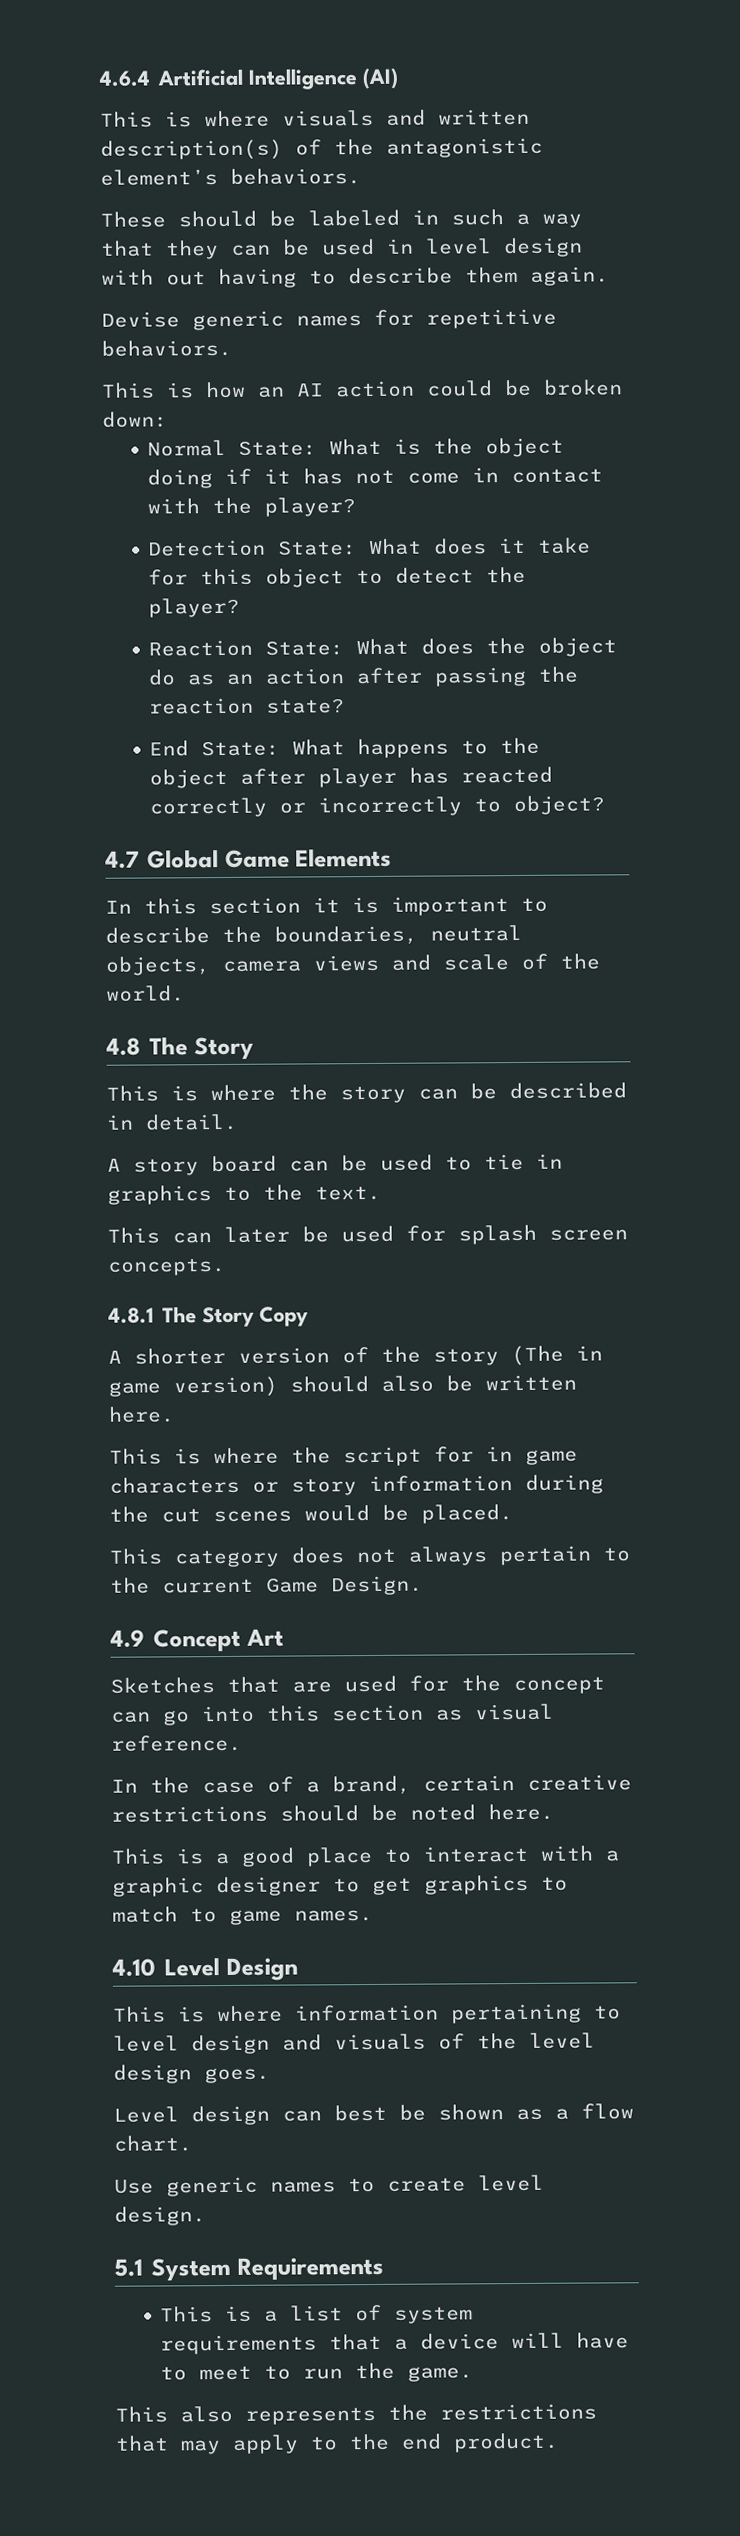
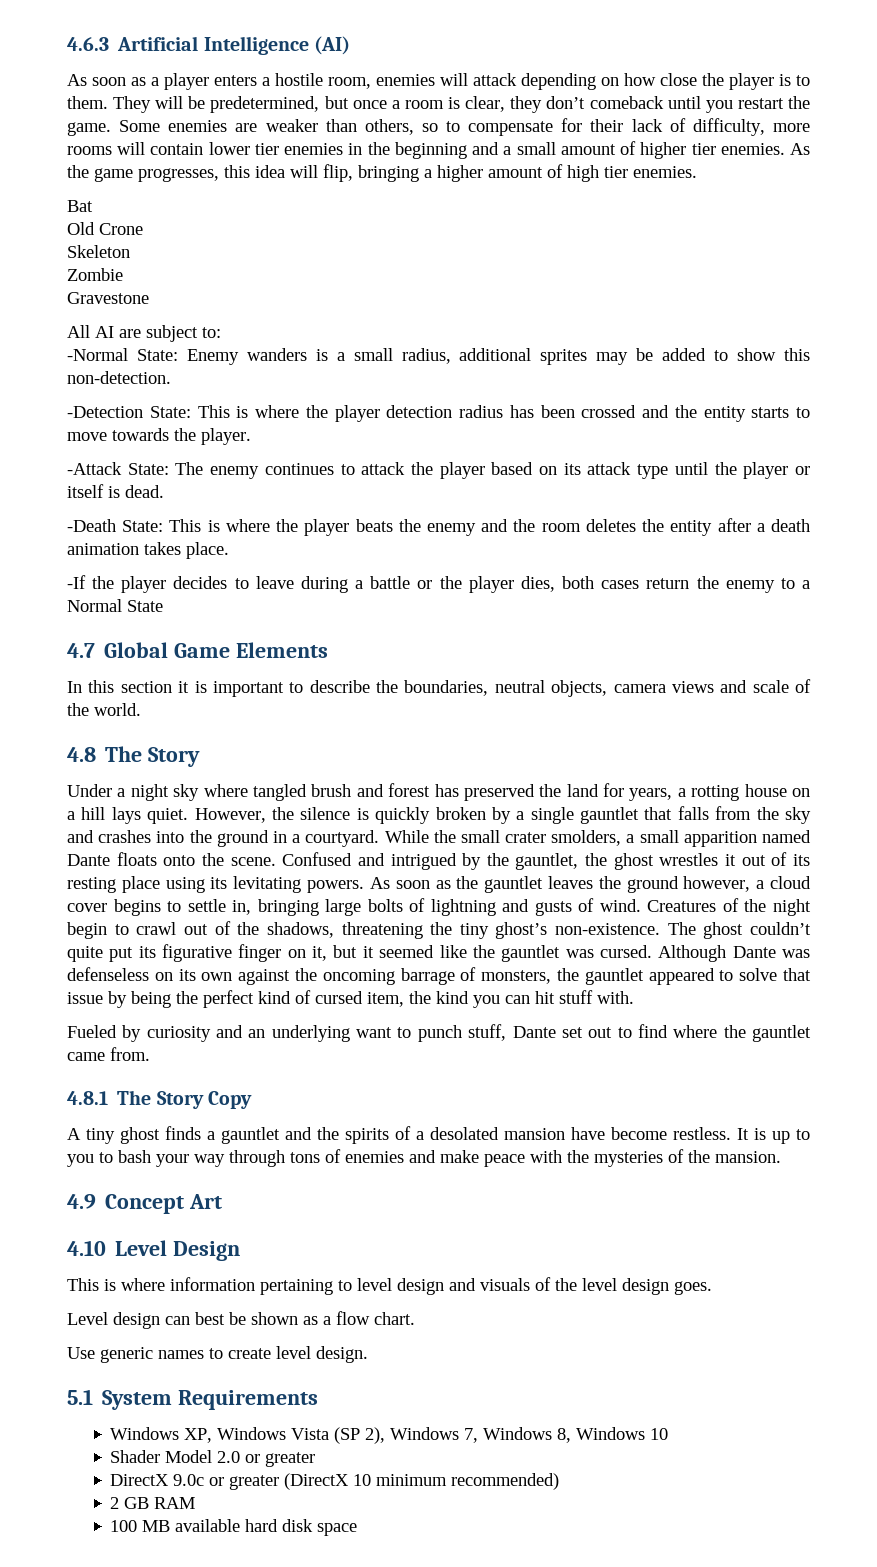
[99,70,150,87] 4.6.4 -> [67,37,109,51] 4.6.3
[100,108,530,128] [100,137,543,161] [100,168,361,186] [100,209,582,228] [101,237,583,260] [101,266,609,289] [101,308,557,331] [101,339,232,357] [101,379,623,399] [102,411,168,428] [147,437,565,458] [147,467,604,489] [147,497,357,517] [148,537,592,557] [148,566,527,588] [148,597,241,618] [148,637,618,657] [148,666,580,687] [149,697,346,715] [149,737,541,759] [149,766,554,789] [149,795,606,818] This is where visuals and written description(s) of the antagonistic element’s behaviors. // These should be labeled in such a way that they can be used in level design with out having to describe them again. // Devise generic names for repetitive behaviors. // This is how an AI action could be broken down: // Normal State: What is the object doing if it has not come in contact with the player? // Detection State: What does it take for this object to detect the player? // Reaction State: What does the object do as an action after passing the reaction state? // End State: What happens to the object after player has reacted correctly or incorrectly to object? -> [67,73,810,90] [67,96,811,113] [67,118,810,136] [67,141,811,159] [67,164,697,182] [67,200,93,212] [67,222,143,235] [67,245,130,258] [67,268,123,281] [67,292,149,304] [67,325,221,342] [67,348,810,365] [67,371,171,384] [67,405,810,422] [67,428,251,445] [67,462,811,479] [67,484,164,498] [67,518,810,536] [67,542,229,559] [67,575,810,593] [67,599,163,612] As soon as a player enters a hostile room, enemies will attack depending on how close the player is to them. They will be predetermined, but once a room is clear, they don’t comeback until you restart the game. Some enemies are weaker than others, so to compensate for their lack of difficulty, more rooms will contain lower tier enemies in the beginning and a small amount of higher tier enemies. As the game progresses, this idea will flip, bringing a higher amount of high tier enemies. // Bat // Old Crone // Skeleton // Zombie // Gravestone // All AI are subject to: // -Normal State: Enemy wanders is a small radius, additional sprites may be added to show this non-detection. // -Detection State: This is where the player detection radius has been crossed and the entity starts to move towards the player. // -Attack State: The enemy continues to attack the player based on its attack type until the player or itself is dead. // -Death State: This is where the player beats the enemy and the room deletes the entity after a death animation takes place. // -If the player decides to leave during a battle or the player dies, both cases return the enemy to a Normal State
[106,1082,627,1104] [106,1113,238,1131] [107,1153,563,1176] [107,1184,381,1205] [107,1224,628,1245] [107,1257,226,1276] This is where the story can be described in detail. // A story board can be used to tie in graphics to the text. // This can later be used for splash screen concepts. -> [67,783,811,801] [67,806,812,824] [67,830,811,847] [67,852,810,870] [67,876,811,893] [67,898,811,916] [67,921,811,939] [67,944,811,962] [67,967,811,985] [67,990,634,1008] [67,1024,812,1042] [67,1047,150,1061] Under a night sky where tangled brush and forest has preserved the land for years, a rotting house on a hill lays quiet. However, the silence is quickly broken by a single gauntlet that falls from the sky and crashes into the ground in a courtyard. While the small crater smolders, a small apparition named Dante floats onto the scene. Confused and intrigued by the gauntlet, the ghost wrestles it out of its resting place using its levitating powers. As soon as the gauntlet leaves the ground however, a cloud cover begins to settle in, bringing large bolts of lightning and gusts of wind. Creatures of the night begin to crawl out of the shadows, threatening the tiny ghost’s non-existence. The ghost couldn’t quite put its figurative finger on it, but it seemed like the gauntlet was cursed. Although Dante was defenseless on its own against the oncoming barrage of monsters, the gauntlet appeared to solve that issue by being the perfect kind of cursed item, the kind you can hit stuff with. // Fueled by curiosity and an underlying want to punch stuff, Dante set out to find where the gauntlet came from.
[134,1345,603,1367] [108,1374,577,1398] [108,1406,175,1423] [109,1446,578,1467] [109,1474,604,1496] [109,1504,513,1524] [109,1545,631,1568] [110,1575,423,1596] [110,1628,284,1653] [110,1675,605,1695] [111,1703,554,1726] [111,1734,242,1752] [111,1774,632,1796] [111,1803,554,1823] [111,1845,620,1867] [112,1874,568,1897] [112,1906,373,1925] shorter version of the story (The in game version) should also be written here. // This is where the script for in game characters or story information during the cut scenes would be placed. // This category does not always pertain to the current Game Design. // 4.9 Concept Art // Sketches that are used for the concept can go into this section as visual reference. // In the case of a brand, certain creative restrictions should be noted here. // This is a good place to interact with a graphic designer to get graphics to match to game names. -> [86,1126,810,1144] [67,1149,781,1167] [67,1194,223,1214] tiny ghost finds a gauntlet and the spirits of a desolated mansion have become restless. It is up to you to bash your way through tons of enemies and make peace with the mysteries of the mansion. // 4.9 Concept Art
[160,2304,474,2324] [160,2332,630,2355] [160,2362,474,2382] [115,2403,597,2425] [115,2432,559,2455] This is a list of system requirements that a device will have to meet to run the game. // This also represents the restrictions that may apply to the end product. -> [110,1427,669,1444] [110,1450,316,1467] [110,1473,560,1490] [110,1497,196,1509] [110,1519,358,1536] Windows XP, Windows Vista (SP 2), Windows 7, Windows 8, Windows 10 // Shader Model 2.0 or greater // DirectX 9.0c or greater (DirectX 10 minimum recommended) // 2 GB RAM // 100 MB available hard disk space

